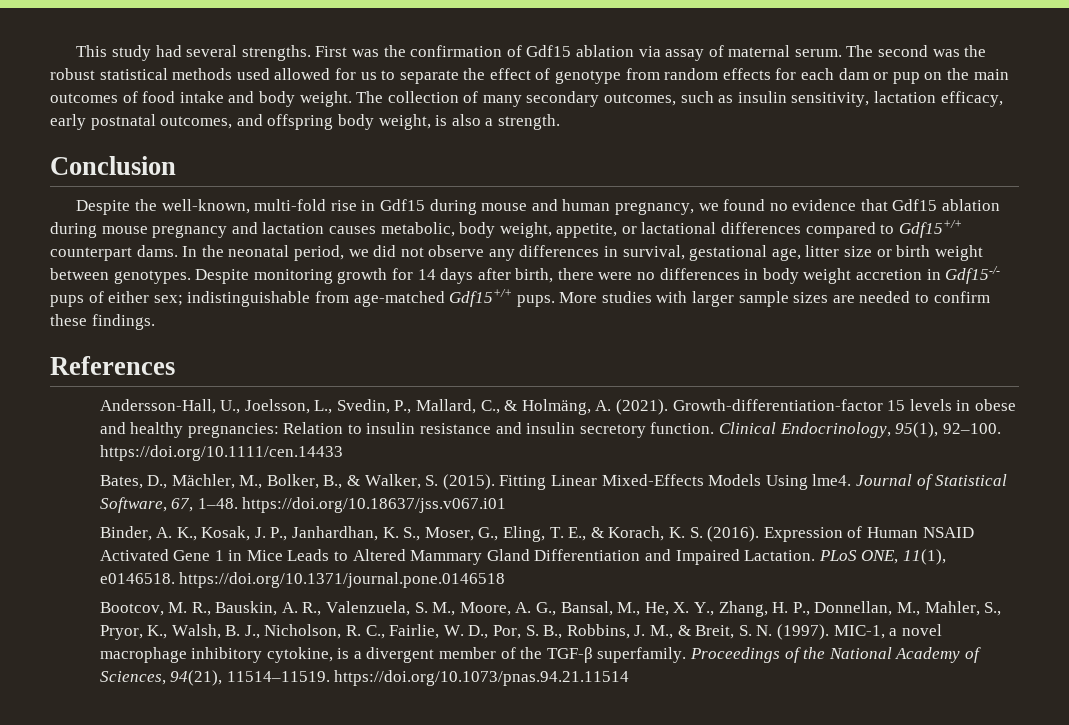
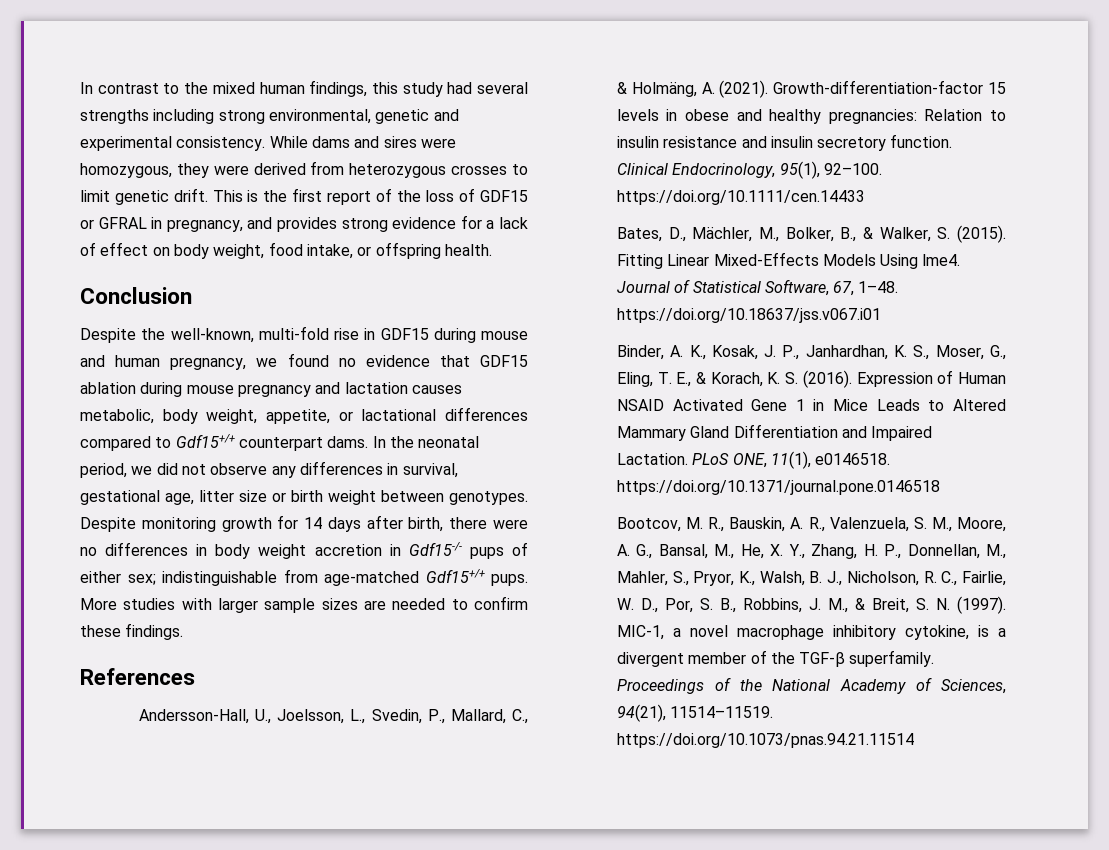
[76,45,987,61] [50,68,1009,84] [50,91,1003,107] [50,114,560,130] This study had several strengths. First was the confirmation of Gdf15 ablation via assay of maternal serum. The second was the robust statistical methods used allowed for us to separate the effect of genotype from random effects for each dam or pup on the main outcomes of food intake and body weight. The collection of many secondary outcomes, such as insulin sensitivity, lactation efficacy, early postnatal outcomes, and offspring body weight, is also a strength. -> [80,80,528,97] [80,109,459,124] [80,136,456,151] [80,161,528,178] [80,188,528,205] [80,215,529,232] [80,242,492,259] In contrast to the mixed human findings, this study had several strengths including strong environmental, genetic and experimental consistency. While dams and sires were homozygous, they were derived from heterozygous crosses to limit genetic drift. This is the first report of the loss of GDF15 or GFRAL in pregnancy, and provides strong evidence for a lack of effect on body weight, food intake, or offspring health.
[379,199,425,211] Gdf15 -> [380,328,429,340] GDF15
[892,199,938,211] Gdf15 -> [480,355,528,367] GDF15

